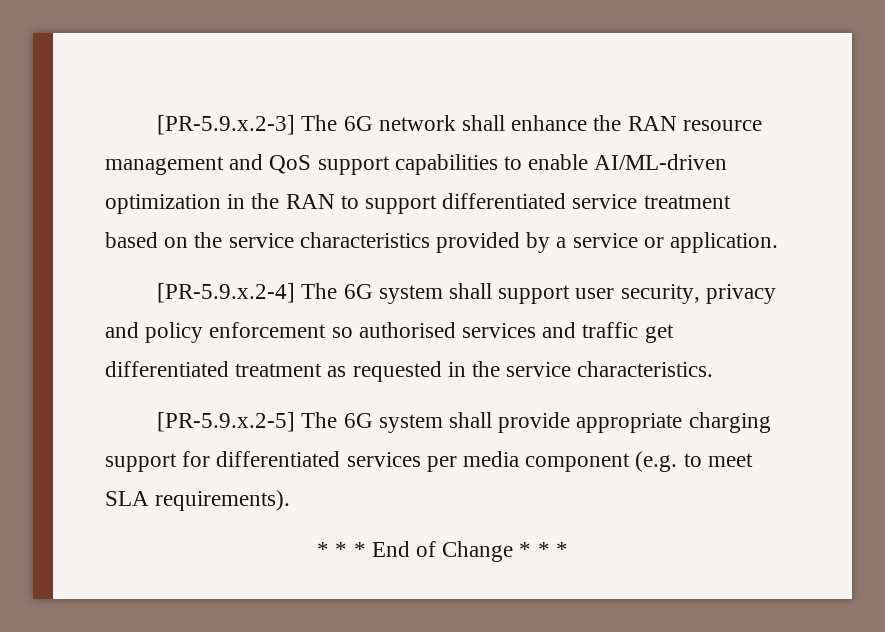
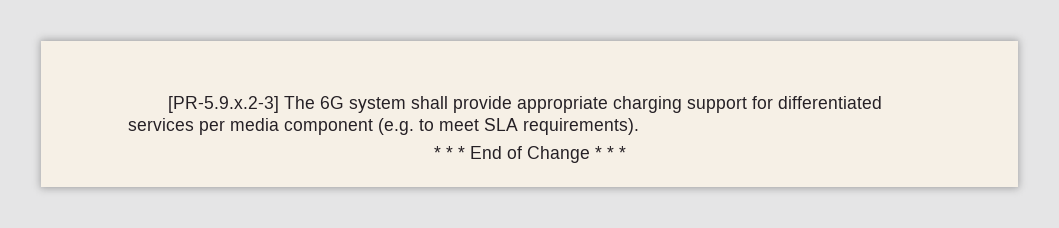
[378,115,762,131] [105,154,728,175] [105,193,731,214] [105,232,779,253] [157,283,776,304] [105,322,674,343] [105,361,714,382] [157,412,373,432] network shall enhance the RAN resource management and QoS support capabilities to enable AI/ML-driven optimization in the RAN to support differentiated service treatment based on the service characteristics provided by a service or application. // [PR-5.9.x.2-4] The 6G system shall support user security, privacy and policy enforcement so authorised services and traffic get differentiated treatment as requested in the service characteristics. // [PR-5.9.x.2-5] The 6G -> (344, 102) none

